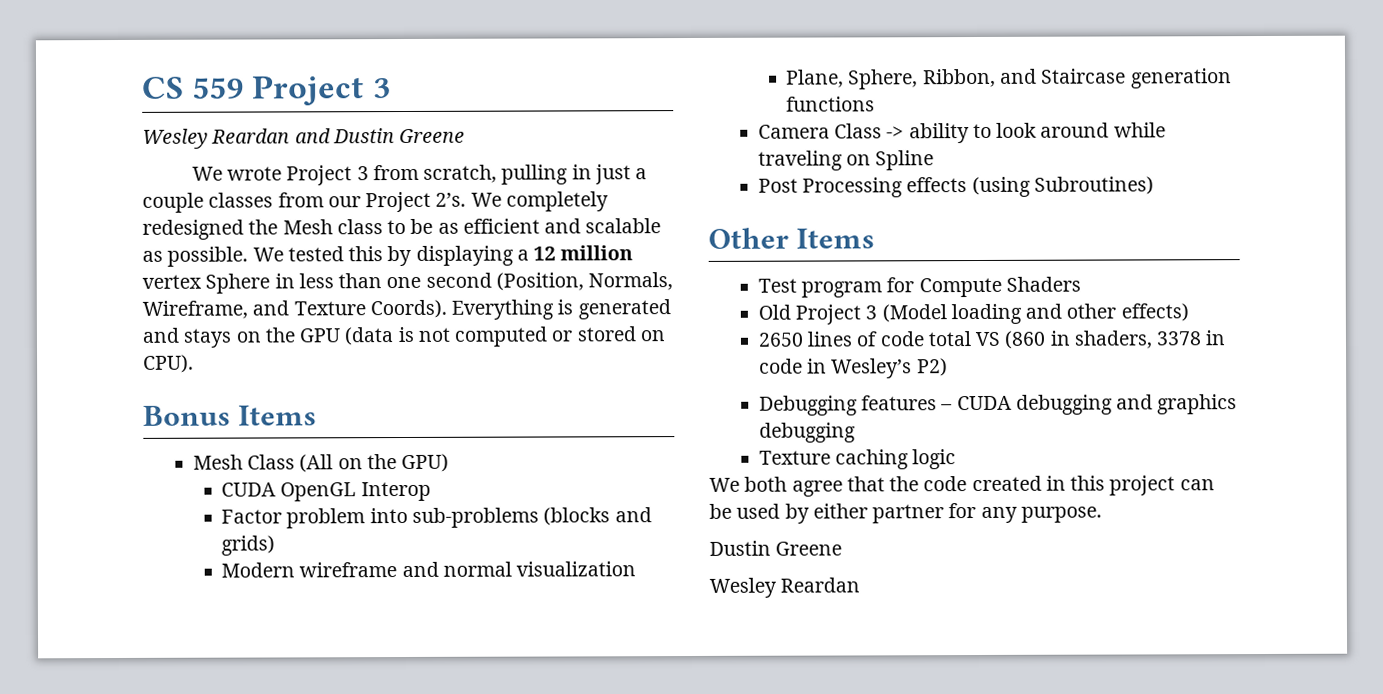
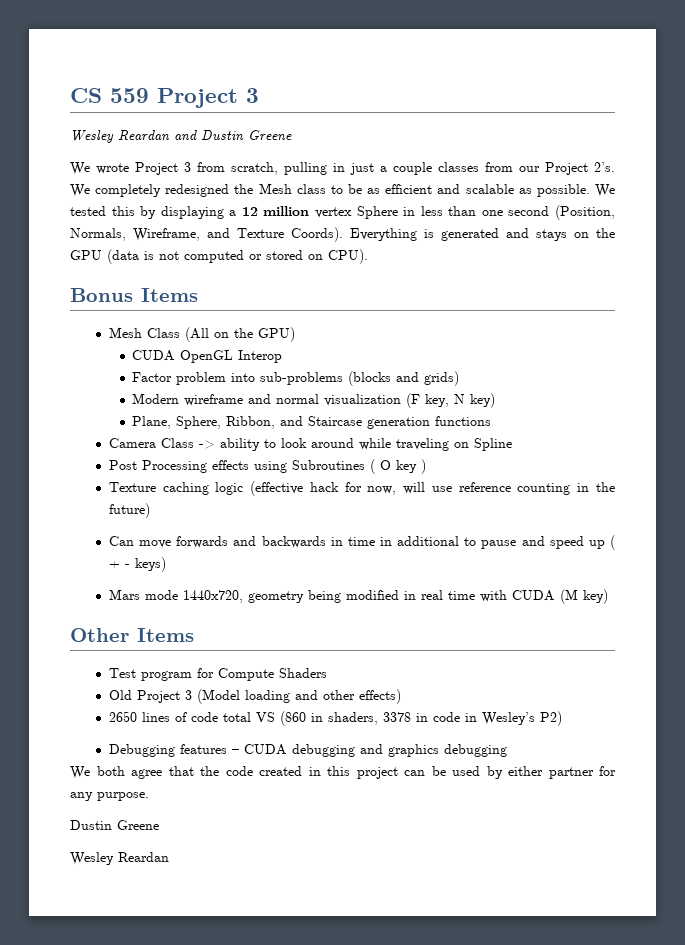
(637, 569) none -> [406,393,496,408] (F key, N key)
[971,176,1154,198] (using Subroutines) -> [253,459,426,474] [108,481,615,496] [108,503,150,518] [108,535,615,550] [108,557,166,572] [108,589,608,604] using Subroutines ( O key ) // Texture caching logic (effective hack for now, will use reference counting in the future) // Can move forwards and backwards in time in additional to pause and speed up ( + - keys) // Mars mode 1440x720, geometry being modified in real time with CUDA (M key)
[758,449,957,470] // Texture caching logic -> (507, 750) none

